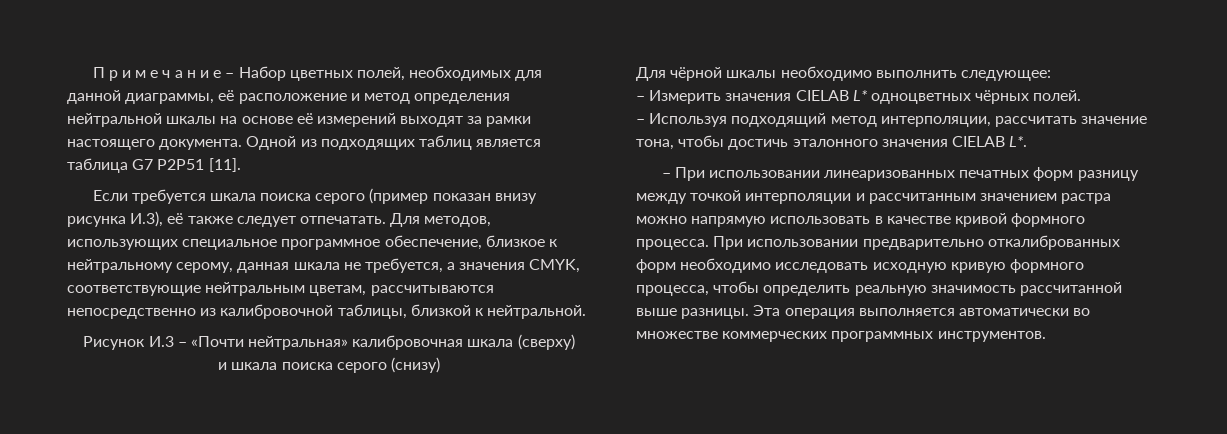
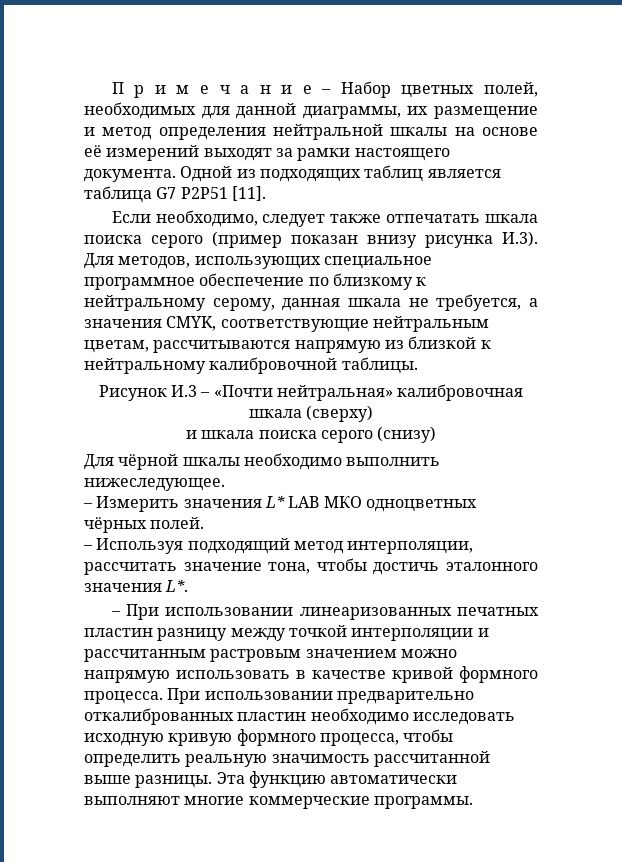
[218,90,347,104] её расположение -> [407,106,538,119] их размещение
[131,189,206,204] требуется -> [155,210,481,227] необходимо, следует также отпечатать
[130,211,386,227] И.3), её также следует отпечатать. -> [502,231,538,247] И.3).
[384,235,545,250] обеспечение, близкое -> [199,273,413,290] обеспечение по близкому
[67,304,587,319] непосредственно из калибровочной таблицы, близкой к нейтральной. -> [294,336,491,353] [84,357,418,374] напрямую из близкой к нейтральному калибровочной таблицы.
[960,70,1051,81] следующее: -> [84,478,225,491] нижеследующее.
[795,90,868,101] CIELAB L* -> [264,495,362,508] L* LAB МКО
[951,136,1005,147] CIELAB -> (162, 587) none
[1033,167,1074,181] форм -> [84,628,153,637] пластин
[979,193,1112,204] значением растра -> [210,649,397,662] растровым значением
[636,259,676,273] форм -> [237,712,307,721] пластин
[784,308,1091,319] [636,331,1046,342] операция выполняется автоматически во множестве коммерческих программных инструментов. -> [248,771,458,788] [84,796,473,809] функцию автоматически выполняют многие коммерческие программы.

